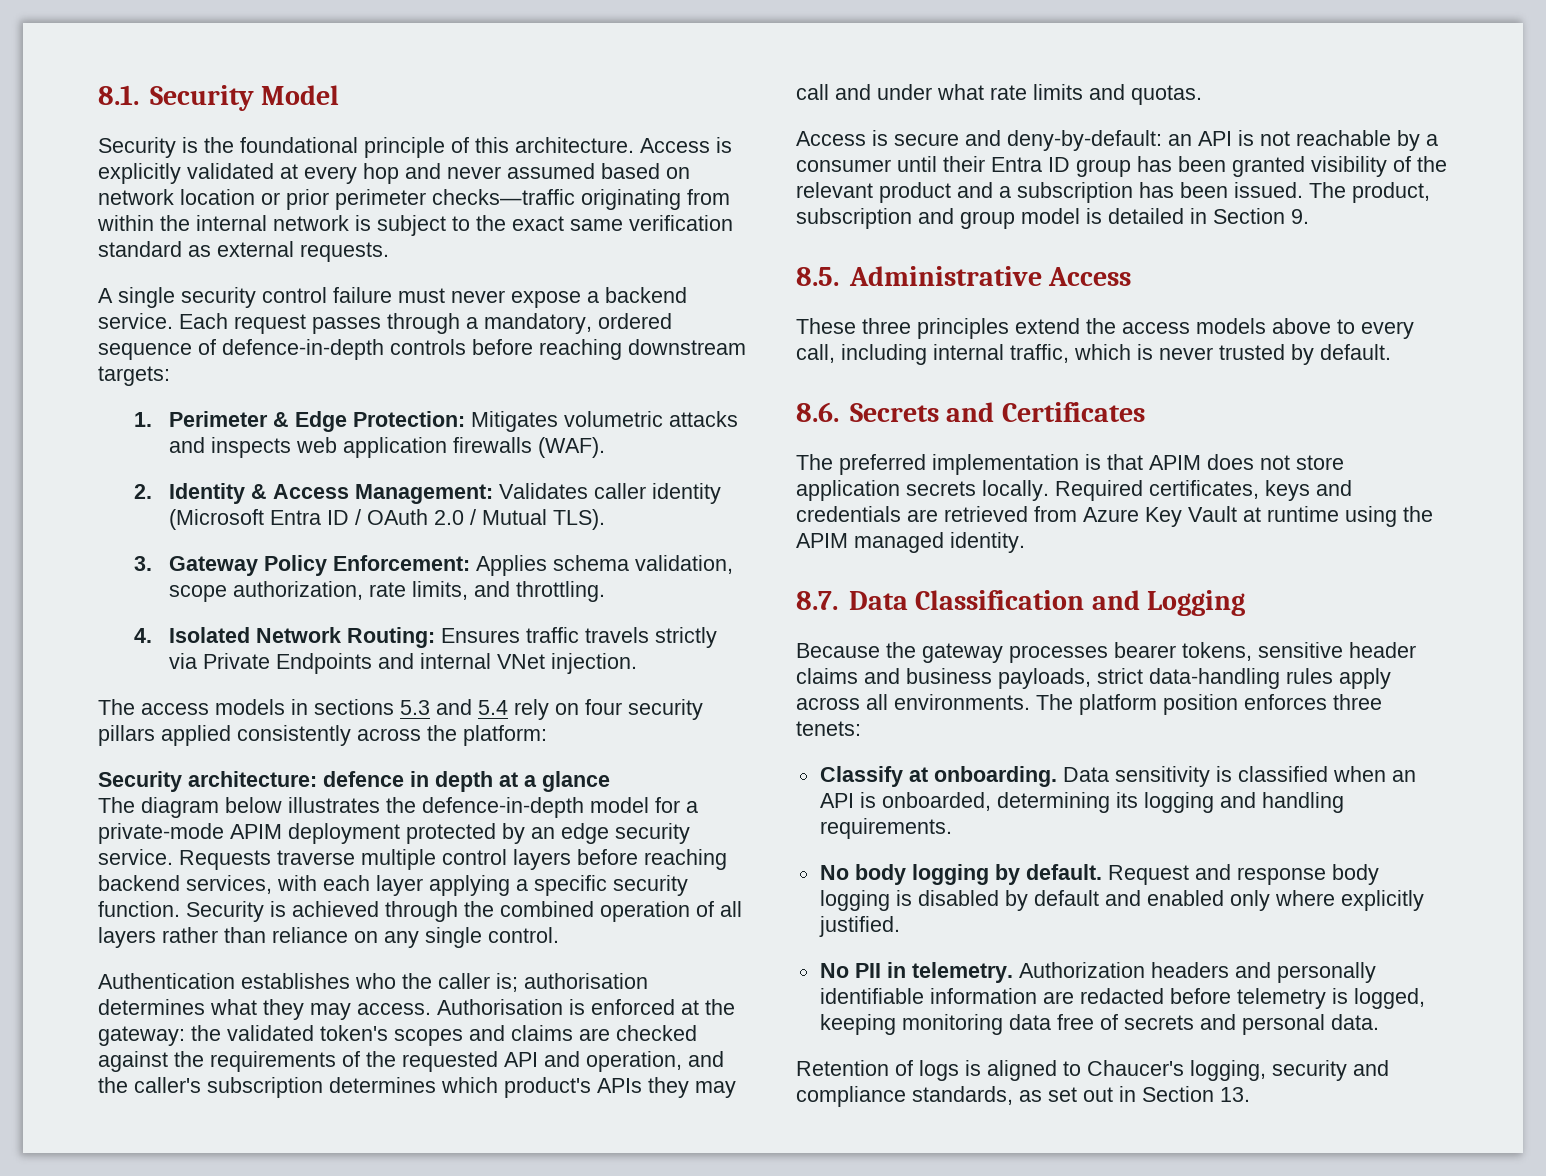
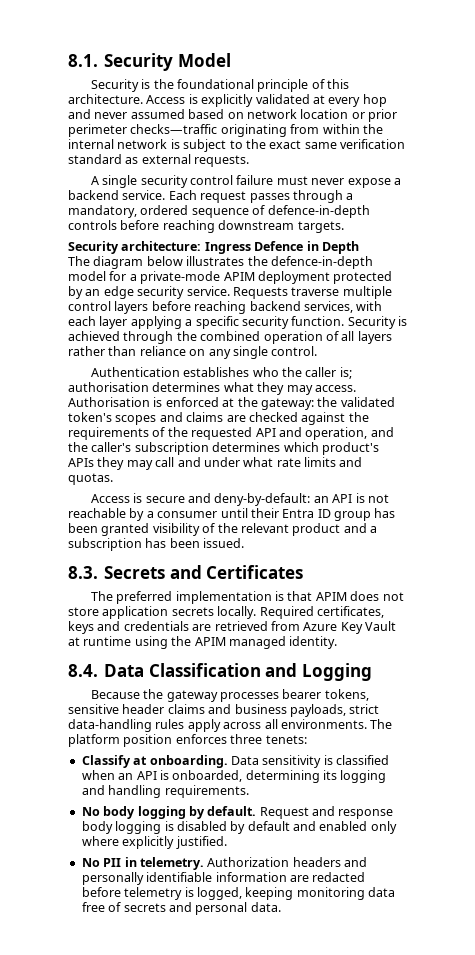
[98,366,170,386] [133,411,739,432] [169,437,606,458] [133,483,722,504] [169,509,606,530] [133,555,734,576] [169,581,606,602] [133,627,718,648] [169,653,638,674] [98,699,703,720] [98,725,547,746] [98,771,610,792] targets: // 1. Perimeter & Edge Protection: Mitigates volumetric attacks and inspects web application firewalls (WAF). // 2. Identity & Access Management: Validates caller identity (Microsoft Entra ID / OAuth 2.0 / Mutual TLS). // 3. Gateway Policy Enforcement: Applies schema validation, scope authorization, rate limits, and throttling. // 4. Isolated Network Routing: Ensures traffic travels strictly via Private Endpoints and internal VNet injection. // The access models in sections 5.3 and 5.4 rely on four security pillars applied consistently across the platform: // Security architecture: defence in depth at a glance -> [297,221,344,233] [68,241,359,254] targets. // Security architecture: Ingress Defence in Depth
[1309,182,1430,203] [796,208,1309,229] [796,266,1132,286] [796,318,1414,339] [796,344,1391,365] [796,402,839,422] The product, subscription and group model is detailed in Section 9. // 8.5. Administrative Access // These three principles extend the access models above to every call, including internal traffic, which is never trusted by default. // 8.6. -> [68,566,98,579] // 8.3.
[796,591,838,610] 8.7. -> [68,664,98,677] 8.4.
[796,1060,1389,1081] [796,1086,1250,1107] // Retention of logs is aligned to Chaucer's logging, security and compliance standards, as set out in Section 13. -> (281, 907) none

